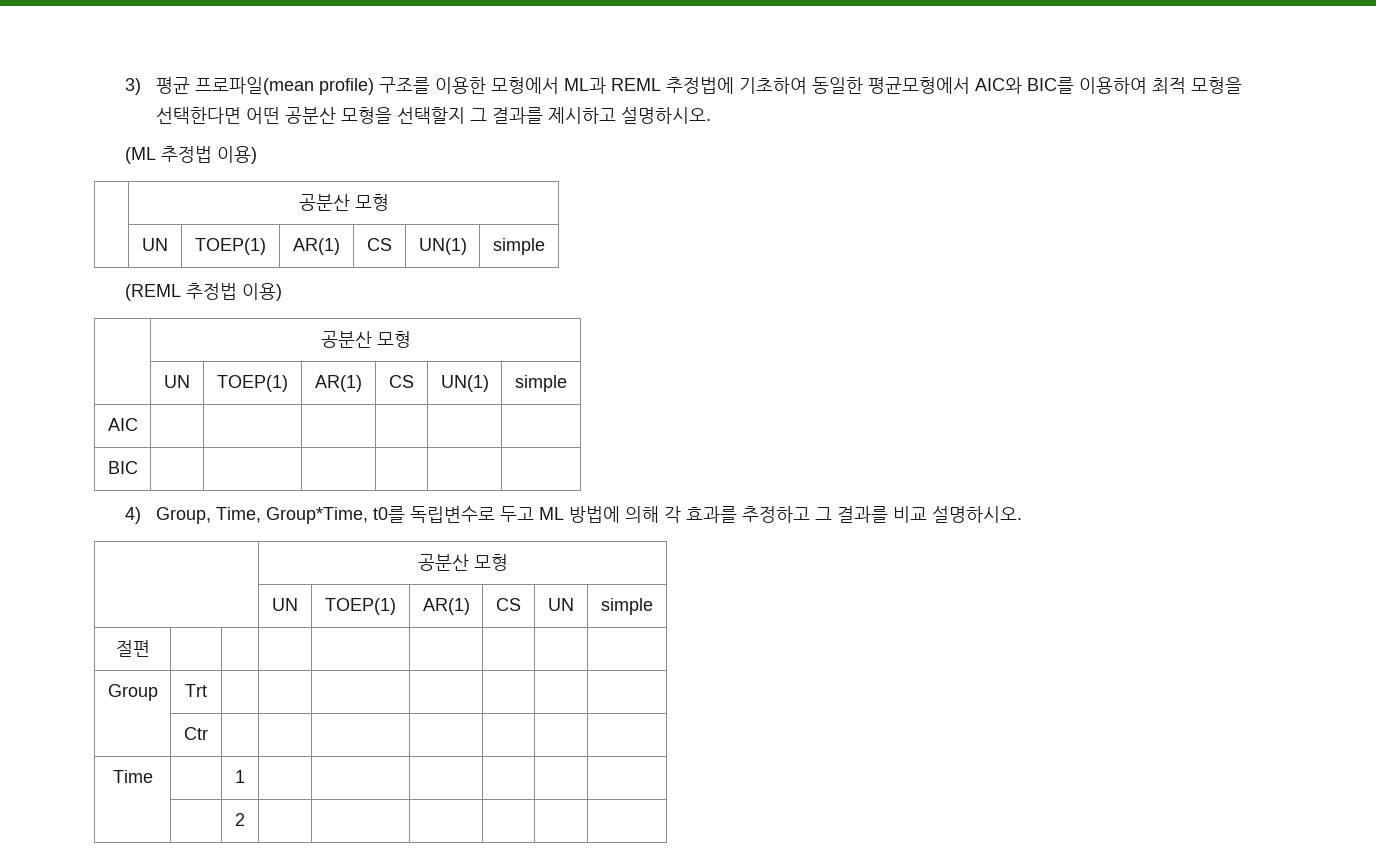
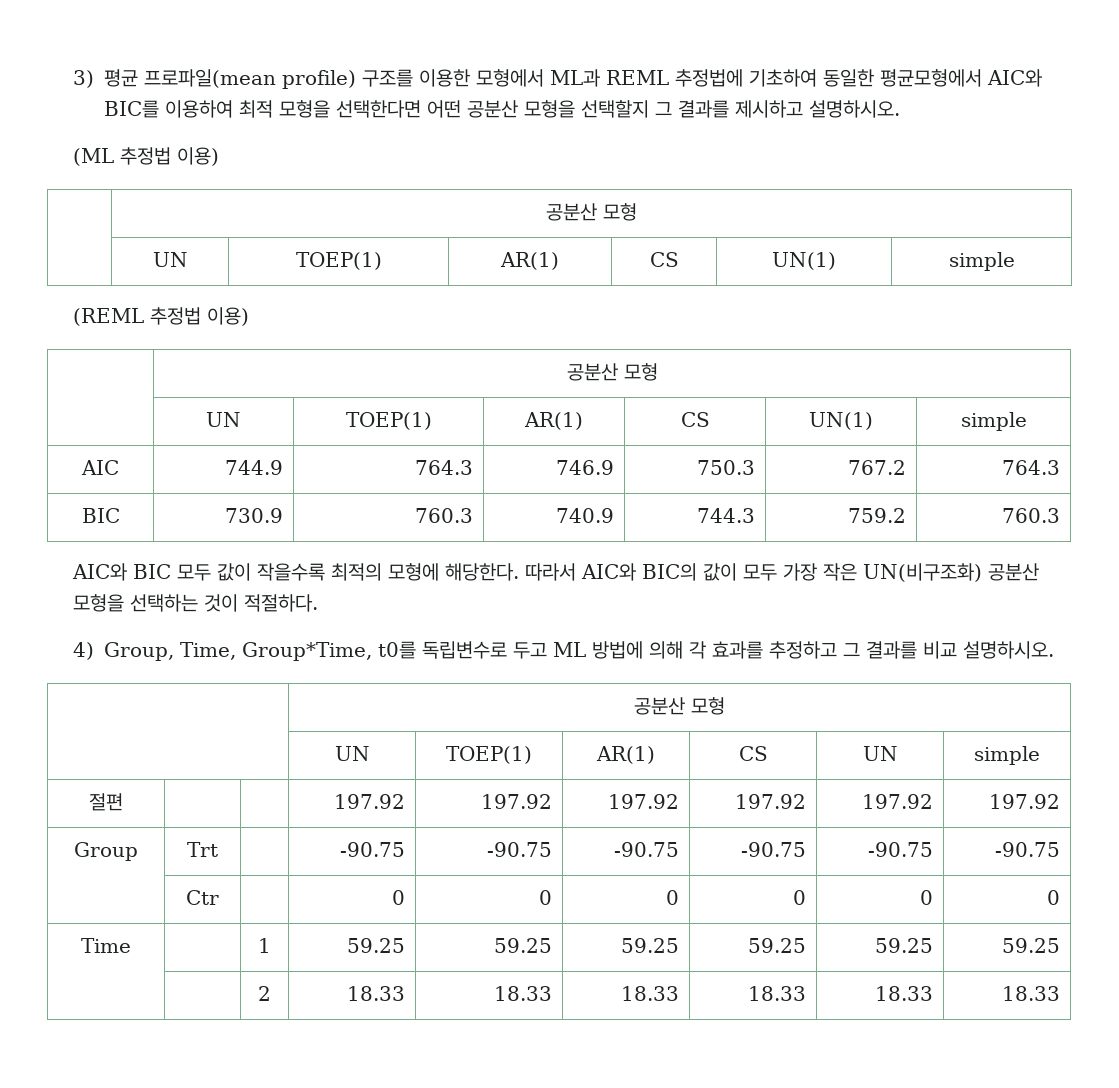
[107,461,138,474] | | | | | // BIC | | | | | | -> [225,460,284,475] [415,460,474,475] [556,460,615,475] [697,460,756,475] [848,460,907,475] [1002,460,1061,475] [81,508,120,523] [225,508,284,523] [415,508,474,523] [556,508,615,523] [697,508,756,523] [848,508,907,523] [1002,508,1061,523] [72,563,1040,582] [73,594,319,612] 744.9 | 764.3 | 746.9 | 750.3 | 767.2 | 764.3 // BIC | 730.9 | 760.3 | 740.9 | 744.3 | 759.2 | 760.3 // AIC와 BIC 모두 값이 작을수록 최적의 모형에 해당한다. 따라서 AIC와 BIC의 값이 모두 가장 작은 UN(비구조화) 공분산 모형을 선택하는 것이 적절하다.
[107,684,158,701] [185,684,207,697] [184,727,208,740] [112,770,153,783] [235,770,245,783] [235,813,245,826] | | | | | // Group | Trt | | | | | | | // | Ctr | | | | | | | // Time | | 1 | | | | | | // | | 2 | | | | | | -> [334,794,406,809] [481,794,553,809] [608,794,680,809] [735,794,807,809] [862,794,934,809] [989,794,1061,809] [74,842,138,861] [187,842,218,857] [340,842,406,857] [487,842,553,857] [614,842,680,857] [741,842,807,857] [868,842,934,857] [995,842,1061,857] [186,890,219,905] [392,890,406,905] [539,890,553,905] [666,890,680,905] [793,890,807,905] [920,890,934,905] [1047,890,1061,905] [81,938,131,953] [258,938,271,953] [347,938,406,953] [494,938,553,953] [621,938,680,953] [748,938,807,953] [875,938,934,953] [1002,938,1061,953] [258,986,271,1001] [347,986,406,1001] [494,986,553,1001] [621,986,680,1001] [748,986,807,1001] [875,986,934,1001] [1002,986,1061,1001] 197.92 | 197.92 | 197.92 | 197.92 | 197.92 | 197.92 // Group | Trt | | -90.75 | -90.75 | -90.75 | -90.75 | -90.75 | -90.75 // | Ctr | | 0 | 0 | 0 | 0 | 0 | 0 // Time | | 1 | 59.25 | 59.25 | 59.25 | 59.25 | 59.25 | 59.25 // | | 2 | 18.33 | 18.33 | 18.33 | 18.33 | 18.33 | 18.33

